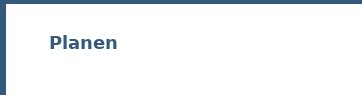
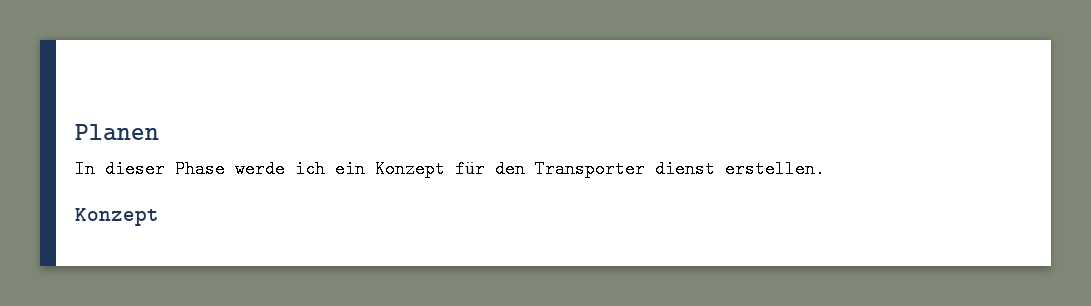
(118, 42) none -> [75,160,825,178] [75,208,159,226] // In dieser Phase werde ich ein Konzept für den Transporter dienst erstellen. // Konzept

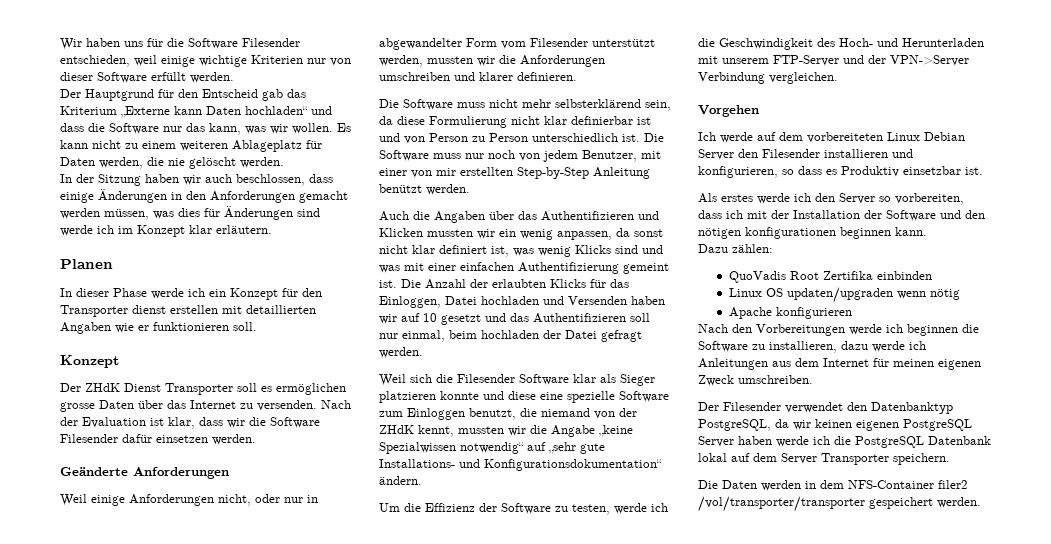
(75, 132) none -> [60,38,300,50] [60,55,351,67] [60,72,234,83] [60,89,306,101] [60,106,332,118] [60,123,351,135] [60,140,322,152] [60,157,284,169] [60,174,333,186] [60,189,348,203] [60,206,320,220] [60,225,272,237] Wir haben uns für die Software Filesender entschieden, weil einige wichtige Kriterien nur von dieser Software erfüllt werden. // Der Hauptgrund für den Entscheid gab das Kriterium „Externe kann Daten hochladen“ und dass die Software nur das kann, was wir wollen. Es kann nicht zu einem weiteren Ablageplatz für Daten werden, die nie gelöscht werden. // In der Sitzung haben wir auch beschlossen, dass einige Änderungen in den Anforderungen gemacht werden müssen, was dies für Änderungen sind werde ich im Konzept klar erläutern. //
[725,160,825,178] [75,208,159,226] erstellen. // Konzept -> [170,305,316,314] [60,322,257,334] [60,355,119,368] [60,383,346,395] [60,400,351,412] [60,417,320,429] [60,434,256,445] [60,467,229,479] [60,494,318,506] [379,38,655,50] [379,55,605,67] [379,72,577,81] [379,99,671,111] [379,116,651,128] [379,133,664,144] [379,150,661,162] [379,167,650,179] [379,184,470,195] [379,211,659,223] [379,228,663,240] [379,245,663,257] [379,262,669,274] [379,279,629,289] [379,296,665,308] [379,313,650,325] [379,330,642,342] [379,347,423,358] [379,374,655,386] [379,391,669,403] [379,408,637,420] [379,425,633,437] [379,442,605,454] [379,459,662,471] [379,476,422,485] [379,503,668,515] [698,38,984,50] [698,55,969,66] [698,72,838,84] [698,105,759,117] [698,132,965,143] [698,149,913,160] [698,166,983,178] [698,193,964,205] [698,210,985,221] [698,227,927,239] [698,244,773,253] [728,271,932,283] [728,287,960,303] [728,307,852,319] [698,324,979,336] [698,341,926,353] [698,358,981,370] [698,375,813,386] [698,402,953,414] [698,419,972,431] [698,436,991,448] [698,453,950,465] [698,480,968,491] [698,496,981,512] erstellen mit detaillierten Angaben wie er funktionieren soll. // Konzept // Der ZHdK Dienst Transporter soll es ermöglichen grosse Daten über das Internet zu versenden. Nach der Evaluation ist klar, dass wir die Software Filesender dafür einsetzen werden. // Geänderte Anforderungen // Weil einige Anforderungen nicht, oder nur in abgewandelter Form vom Filesender unterstützt werden, mussten wir die Anforderungen umschreiben und klarer definieren. // Die Software muss nicht mehr selbsterklärend sein, da diese Formulierung nicht klar definierbar ist und von Person zu Person unterschiedlich ist. Die Software muss nur noch von jedem Benutzer, mit einer von mir erstellten Step-by-Step Anleitung benützt werden. // Auch die Angaben über das Authentifizieren und Klicken mussten wir ein wenig anpassen, da sonst nicht klar definiert ist, was wenig Klicks sind und was mit einer einfachen Authentifizierung gemeint ist. Die Anzahl der erlaubten Klicks für das Einloggen, Datei hochladen und Versenden haben wir auf 10 gesetzt und das Authentifizieren soll nur einmal, beim hochladen der Datei gefragt werden. // Weil sich die Filesender Software klar als Sieger platzieren konnte und diese eine spezielle Software zum Einloggen benutzt, die niemand von der ZHdK kennt, mussten wir die Angabe „keine Spezialwissen notwendig“ auf „sehr gute Installations- und Konfigurationsdokumentation“ ändern. // Um die Effizienz der Software zu testen, werde ich die Geschwindigkeit des Hoch- und Herunterladen mit unserem FTP-Server und der VPN->Server Verbindung vergleichen. // Vorgehen // Ich werde auf dem vorbereiteten Linux Debian Server den Filesender installieren und konfigurieren, so dass es Produktiv einsetzbar ist. // Als erstes werde ich den Server so vorbereiten, dass ich mit der Installation der Software und den nötigen konfigurationen beginnen kann. // Dazu zählen: // QuoVadis Root Zertifika einbinden // Linux OS updaten/upgraden wenn nötig // Apache konfigurieren // Nach den Vorbereitungen werde ich beginnen die Software zu installieren, dazu werde ich Anleitungen aus dem Internet für meinen eigenen Zweck umschreiben. // Der Filesender verwendet den Datenbanktyp PostgreSQL, da wir keinen eigenen PostgreSQL Server haben werde ich die PostgreSQL Datenbank lokal auf dem Server Transporter speichern. // Die Daten werden in dem NFS-Container filer2 /vol/transporter/transporter gespeichert werden.

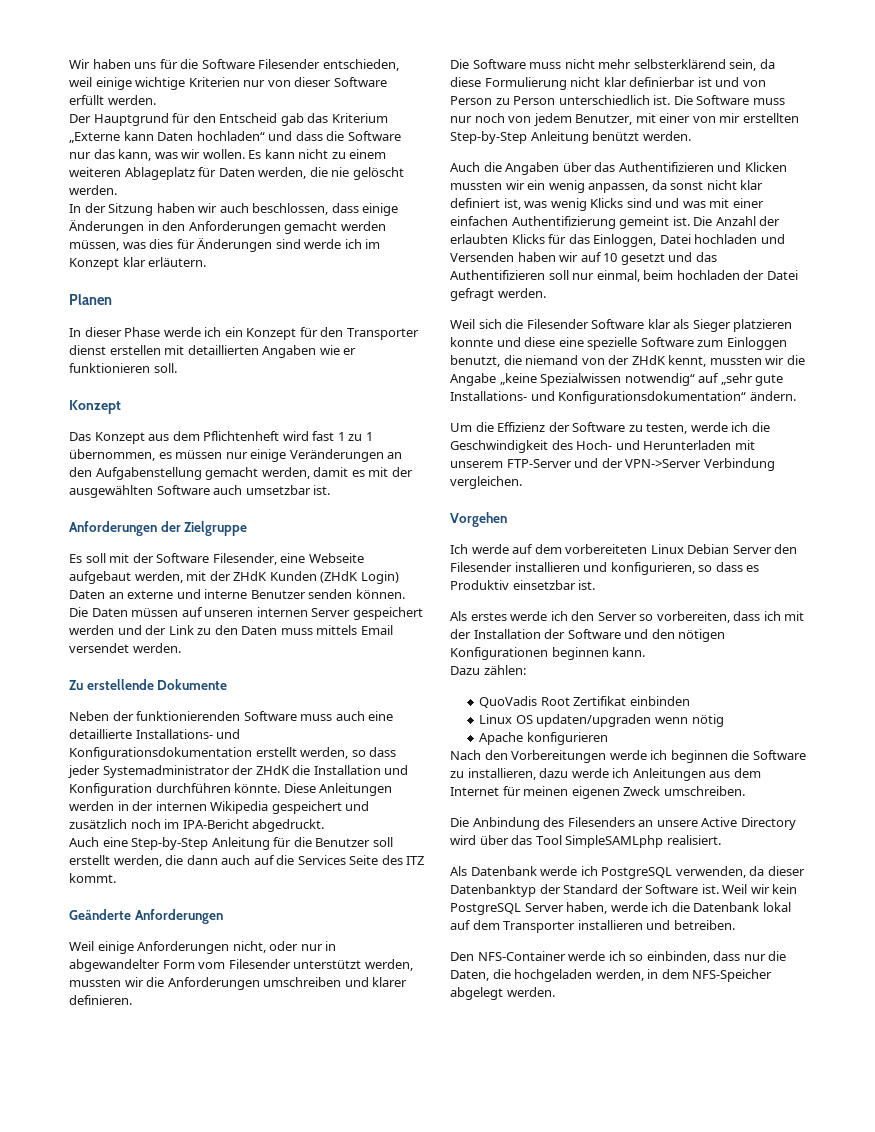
[60,383,346,395] [60,400,351,412] [60,417,320,429] [60,434,256,445] Der ZHdK Dienst Transporter soll es ermöglichen grosse Daten über das Internet zu versenden. Nach der Evaluation ist klar, dass wir die Software Filesender dafür einsetzen werden. -> [69,431,373,444] [69,449,403,462] [69,467,413,480] [69,485,331,498] [69,521,248,536] [69,553,364,565] [69,571,399,584] [69,589,405,599] [69,607,423,620] [69,625,393,635] [69,643,181,653] [69,679,228,690] [69,711,394,721] [69,729,241,739] [69,747,397,760] [68,765,409,778] [69,783,393,796] [69,801,370,814] [69,819,325,832] [69,837,393,850] [69,855,425,867] [69,873,116,883] Das Konzept aus dem Pflichtenheft wird fast 1 zu 1 übernommen, es müssen nur einige Veränderungen an den Aufgabenstellung gemacht werden, damit es mit der ausgewählten Software auch umsetzbar ist. // Anforderungen der Zielgruppe // Es soll mit der Software Filesender, eine Webseite aufgebaut werden, mit der ZHdK Kunden (ZHdK Login) Daten an externe und interne Benutzer senden können. Die Daten müssen auf unseren internen Server gespeichert werden und der Link zu den Daten muss mittels Email versendet werden. // Zu erstellende Dokumente // Neben der funktionierenden Software muss auch eine detaillierte Installations- und Konfigurationsdokumentation erstellt werden, so dass jeder Systemadministrator der ZHdK die Installation und Konfiguration durchführen könnte. Diese Anleitungen werden in der internen Wikipedia gespeichert und zusätzlich noch im IPA-Bericht abgedruckt. // Auch eine Step-by-Step Anleitung für die Benutzer soll erstellt werden, die dann auch auf die Services Seite des ITZ kommt.
[745,227,836,239] konfigurationen -> [450,647,548,660] Konfigurationen
[822,271,873,280] Zertifika -> [573,696,627,706] Zertifikat
[698,402,953,414] [698,419,899,431] Der Filesender verwendet den Datenbanktyp PostgreSQL, da wir keinen eigenen -> [450,817,796,830] [450,835,721,848] [450,866,805,879] [450,884,798,897] Die Anbindung des Filesenders an unsere Active Directory wird über das Tool SimpleSAMLphp realisiert. // Als Datenbank werde ich PostgreSQL verwenden, da dieser Datenbanktyp der Standard der Software ist. Weil wir kein
[738,436,924,448] haben werde ich die PostgreSQL -> [566,902,690,914] haben, werde ich die
[781,453,950,465] [698,480,968,491] [698,496,933,512] Server Transporter speichern. // Die Daten werden in dem NFS-Container filer2 /vol/transporter/transporter gespeichert -> [503,920,735,933] [450,951,787,963] [450,969,773,982] [450,987,503,1000] Transporter installieren und betreiben. // Den NFS-Container werde ich so einbinden, dass nur die Daten, die hochgeladen werden, in dem NFS-Speicher abgelegt

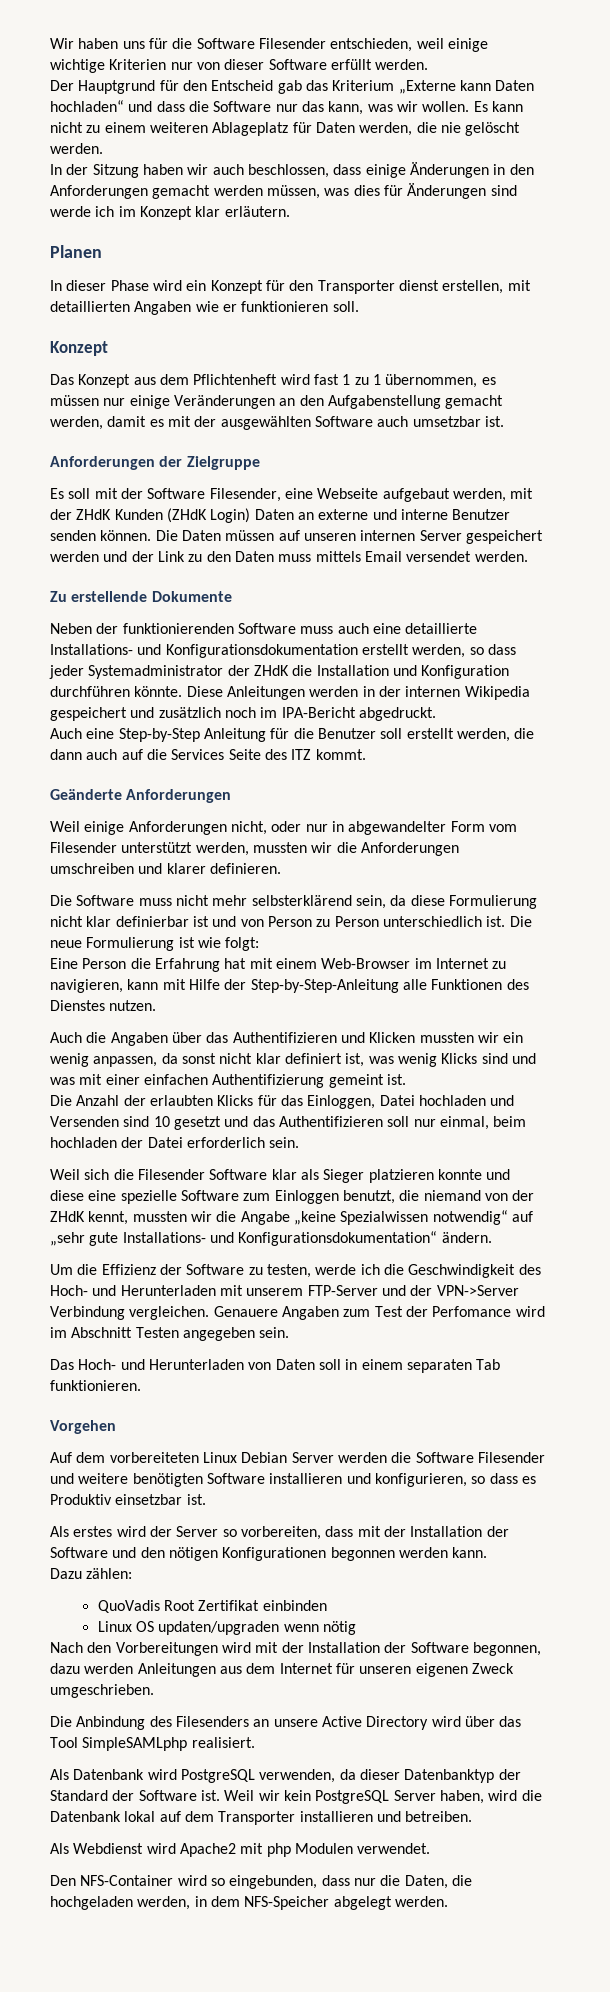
[163,327,222,337] werde ich -> [152,280,182,291] wird
[109,345,161,355] erstellen -> [442,280,504,294] erstellen,
[696,95,785,105] [450,113,799,126] [450,131,691,144] Software muss nur noch von jedem Benutzer, mit einer von mir erstellten Step-by-Step Anleitung benützt werden. -> [50,937,260,951] [50,958,507,972] [50,979,529,993] [50,1000,157,1011] neue Formulierung ist wie folgt: // Eine Person die Erfahrung hat mit einem Web-Browser im Internet zu navigieren, kann mit Hilfe der Step-by-Step-Anleitung alle Funktionen des Dienstes nutzen.
(690, 221) none -> (406, 1079) //
[517,252,602,262] haben wir auf -> [123,1116,150,1127] sind
[450,288,546,301] gefragt werden. -> [186,1137,300,1148] erforderlich sein.
[450,512,507,527] [450,544,534,554] // Vorgehen // Ich werde auf -> [213,1306,545,1320] [50,1327,290,1341] [50,1359,501,1373] [50,1380,141,1391] [50,1420,116,1434] [50,1452,72,1463] Genauere Angaben zum Test der Perfomance wird im Abschnitt Testen angegeben sein. // Das Hoch- und Herunterladen von Daten soll in einem separaten Tab funktionieren. // Vorgehen // Auf
[774,544,798,554] [450,562,512,572] den Filesender -> [337,1452,545,1463] [50,1473,265,1487] werden die Software Filesender und weitere benötigten Software
[510,611,595,621] werde ich den -> [116,1526,172,1537] wird der
[763,611,781,621] ich -> (354, 1531) none
[551,647,609,660] beginnen -> [330,1547,448,1561] begonnen werden
[479,732,608,745] // Apache konfigurieren -> (356, 1628) none
[609,750,806,763] [450,768,630,780] werde ich beginnen die Software zu installieren, dazu werde ich -> [221,1642,541,1656] [50,1663,134,1674] wird mit der Installation der Software begonnen, dazu werden
[523,786,569,796] meinen -> [359,1666,412,1674] unseren
[663,786,745,796] umschreiben. -> [50,1684,154,1698] umgeschrieben.
[540,866,598,876] werde ich -> [147,1769,177,1780] wird
[610,902,669,912] werde ich -> [488,1790,518,1801] wird
[450,951,710,963] Den NFS-Container werde ich so einbinden, -> [50,1843,431,1857] [50,1875,318,1889] Als Webdienst wird Apache2 mit php Modulen verwendet. // Den NFS-Container wird so eingebunden,

